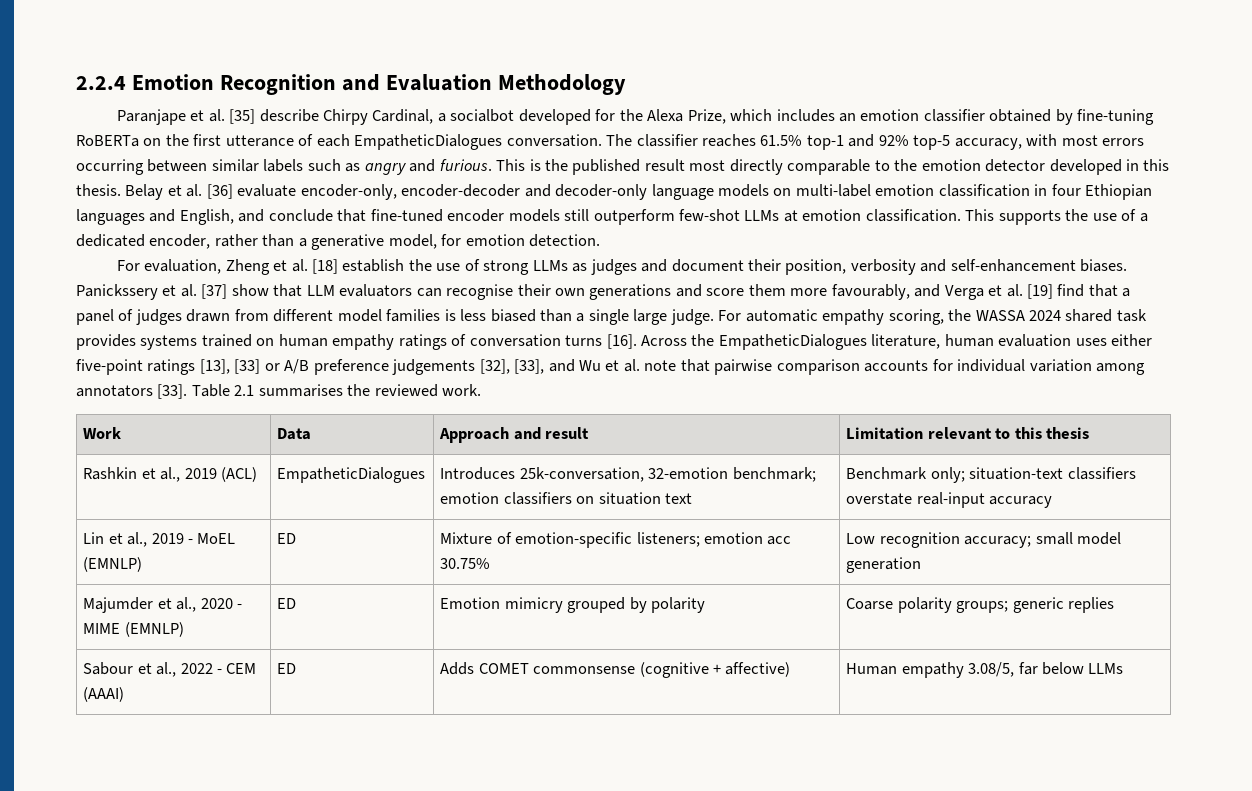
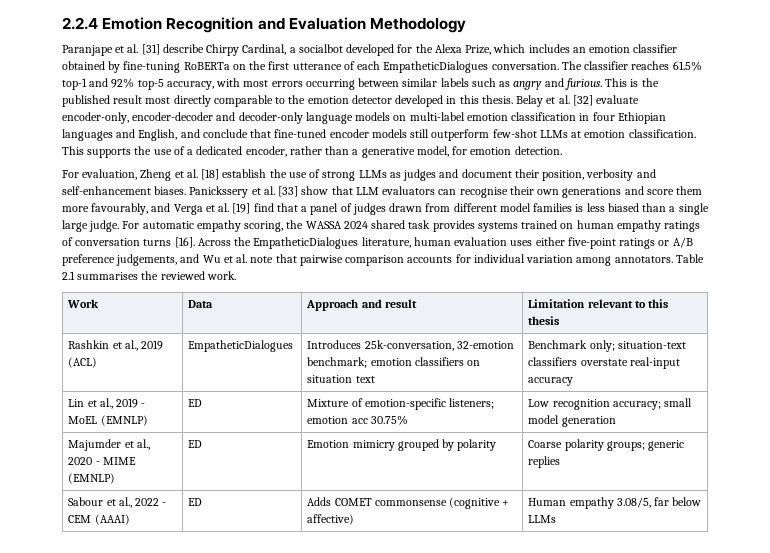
[229,109,256,124] [35] -> [141,44,160,55] [31]
[206,184,233,199] [36] -> [572,95,593,106] [32]
[201,284,228,299] [37] -> [278,186,299,197] [33]
[199,359,261,374] [13], [33] -> (656, 243) none
[392,359,545,375] judgements [32], [33], -> [116,254,178,266] judgements,
[76,384,188,399] annotators [33]. -> [614,256,673,263] annotators.

